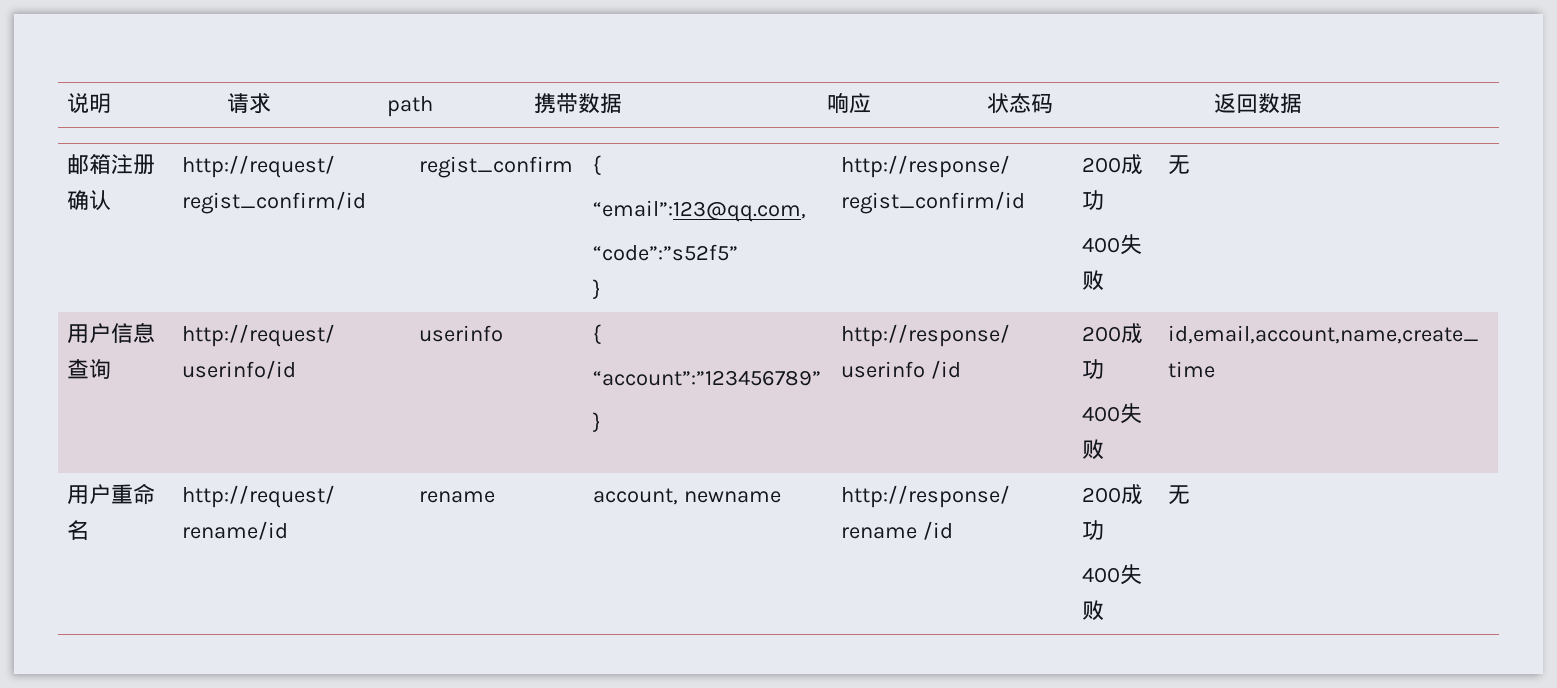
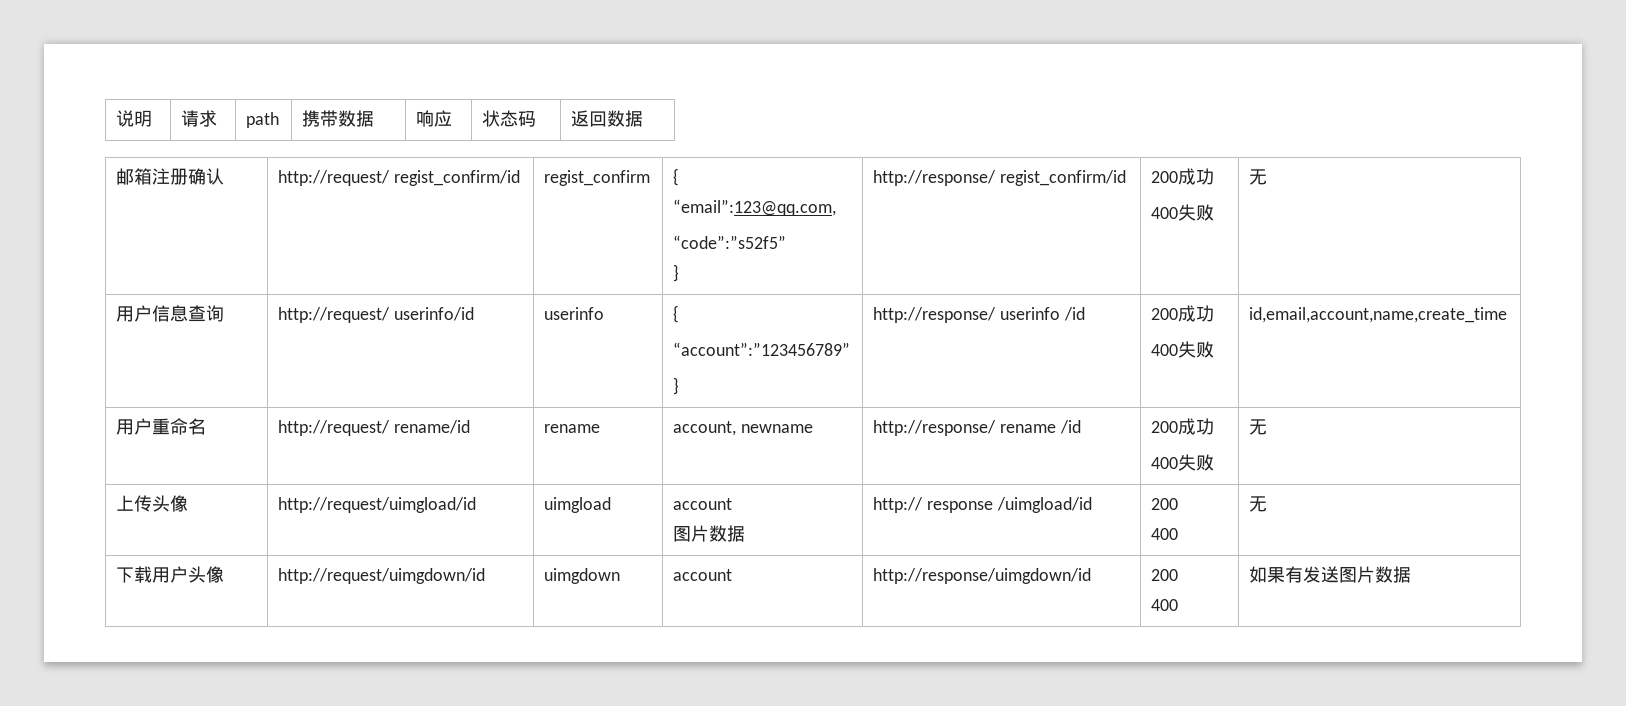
(1191, 495) none -> [116,495,189,512] [278,497,477,513] [544,497,612,513] [673,498,733,510] [673,525,746,542] [873,497,1092,513] [1151,498,1179,510] [1151,528,1179,540] [1249,496,1268,512] [116,566,225,583] [278,568,486,584] [544,568,621,584] [673,569,733,581] [873,568,1092,584] [1151,569,1179,581] [1151,599,1179,611] [1249,566,1412,583] // 上传头像 | http://request/uimgload/id | uimgload | account // 图片数据 | http:// response /uimgload/id | 200 // 400 | 无 // 下载用户头像 | http://request/uimgdown/id | uimgdown | account | http://response/uimgdown/id | 200 // 400 | 如果有发送图片数据

